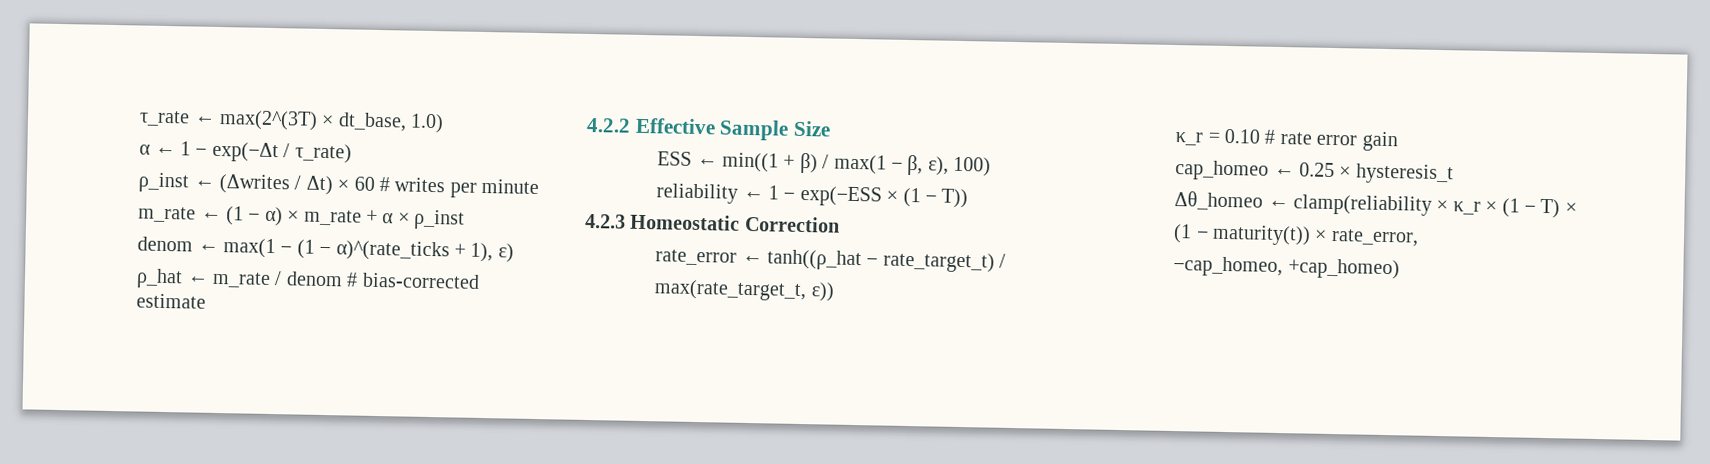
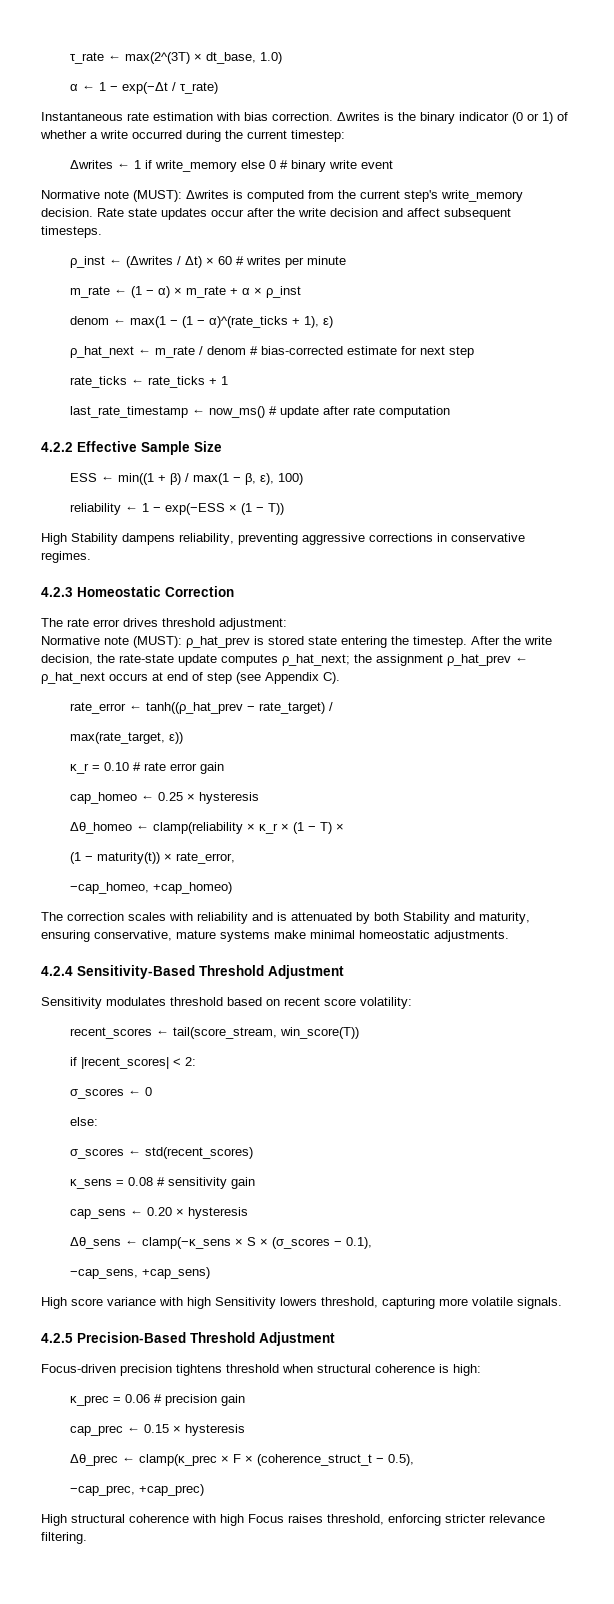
(352, 153) none -> [41,112,568,124] [40,130,345,142] [69,160,393,172] [41,190,523,202] [41,208,511,220] [41,226,102,238] // Instantaneous rate estimation with bias correction. Δwrites is the binary indicator (0 or 1) of whether a write occurred during the current timestep: // Δwrites ← 1 if write_memory else 0 # binary write event // Normative note (MUST): Δwrites is computed from the current step's write_memory decision. Rate state updates occur after the write decision and affect subsequent timesteps.
[136,268,184,289] ρ_hat -> [69,346,134,358] ρ_hat_next
(207, 301) none -> [400,346,474,358] [69,376,228,388] [69,406,450,418] for next step // rate_ticks ← rate_ticks + 1 // last_rate_timestamp ← now_ms() # update after rate computation
[585,213,840,233] 4.2.3 Homeostatic Correction -> [41,533,525,545] [41,551,91,563] [41,586,234,597] [41,618,287,630] [41,636,552,648] [41,654,528,666] [41,672,340,684] High Stability dampens reliability, preventing aggressive corrections in conservative regimes. // 4.2.3 Homeostatic Correction // The rate error drives threshold adjustment: // Normative note (MUST): ρ_hat_prev is stored state entering the timestep. After the write decision, the rate-state update computes ρ_hat_next; the assignment ρ_hat_prev ← ρ_hat_next occurs at end of step (see Appendix C).
[766,249,995,273] tanh((ρ_hat − rate_target_t) -> [145,702,325,714] tanh((ρ_hat_prev − rate_target)
[654,279,808,302] max(rate_target_t, -> [69,732,165,744] max(rate_target,
[1355,163,1454,185] hysteresis_t -> [198,792,259,804] hysteresis
(1400, 269) none -> [41,912,530,924] [41,930,509,942] [41,965,344,979] [41,997,412,1009] [69,1027,359,1039] [69,1057,196,1069] [69,1087,152,1099] [69,1117,98,1126] [69,1147,253,1159] [69,1177,255,1189] [69,1207,248,1219] [69,1237,372,1249] [69,1267,210,1279] [41,1297,562,1309] [41,1332,335,1346] [41,1364,481,1376] [69,1394,245,1406] [69,1424,245,1436] [69,1454,414,1466] [69,1484,204,1496] [41,1514,545,1526] [41,1532,87,1544] // The correction scales with reliability and is attenuated by both Stability and maturity, ensuring conservative, mature systems make minimal homeostatic adjustments. // 4.2.4 Sensitivity-Based Threshold Adjustment // Sensitivity modulates threshold based on recent score volatility: // recent_scores ← tail(score_stream, win_score(T)) // if |recent_scores| < 2: // σ_scores ← 0 // else: // σ_scores ← std(recent_scores) // κ_sens = 0.08 # sensitivity gain // cap_sens ← 0.20 × hysteresis // Δθ_sens ← clamp(−κ_sens × S × (σ_scores − 0.1), // −cap_sens, +cap_sens) // High score variance with high Sensitivity lowers threshold, capturing more volatile signals. // 4.2.5 Precision-Based Threshold Adjustment // Focus-driven precision tightens threshold when structural coherence is high: // κ_prec = 0.06 # precision gain // cap_prec ← 0.15 × hysteresis // Δθ_prec ← clamp(κ_prec × F × (coherence_struct_t − 0.5), // −cap_prec, +cap_prec) // High structural coherence with high Focus raises threshold, enforcing stricter relevance filtering.

